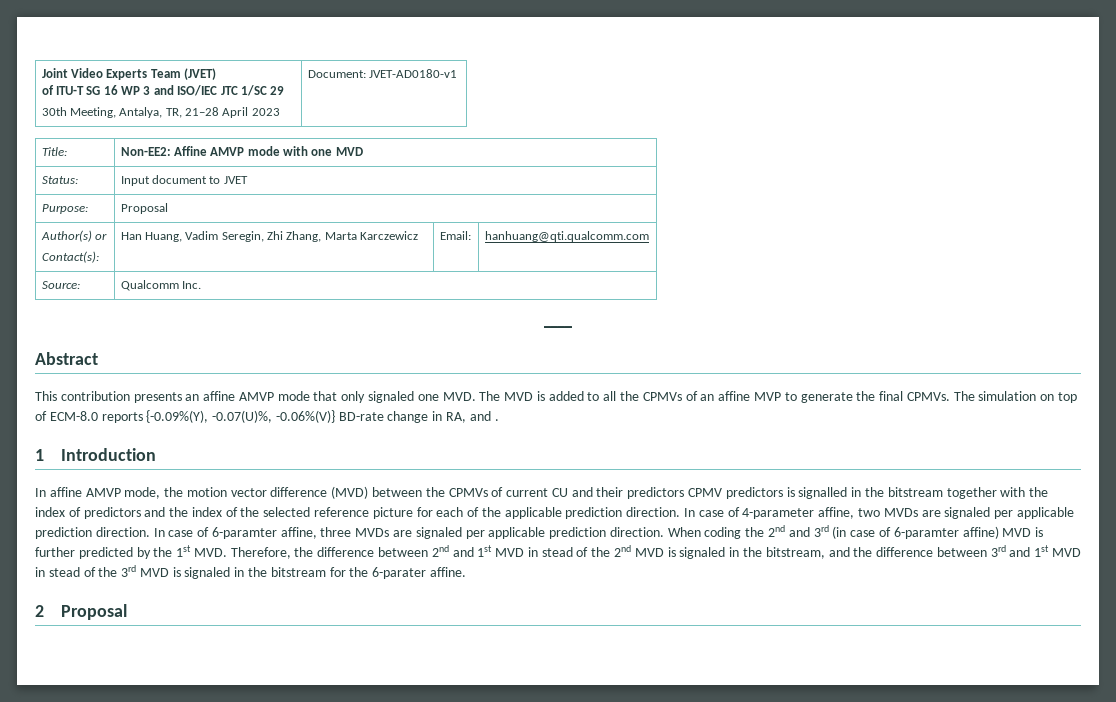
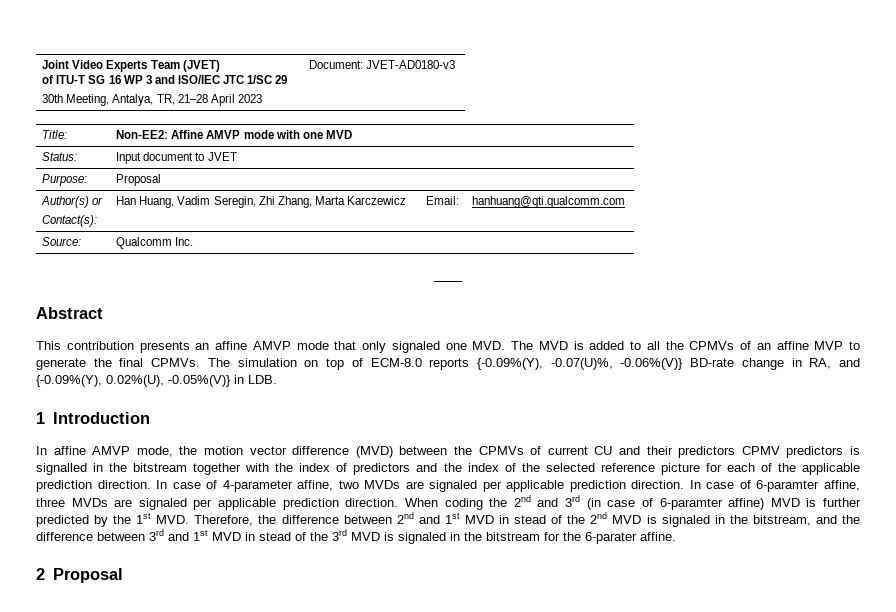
[368,69,457,78] JVET-AD0180-v1 -> [366,60,456,69] JVET-AD0180-v3
[494,419,499,421] . -> [36,375,277,387] {-0.09%(Y), 0.02%(U), -0.05%(V)} in LDB.

